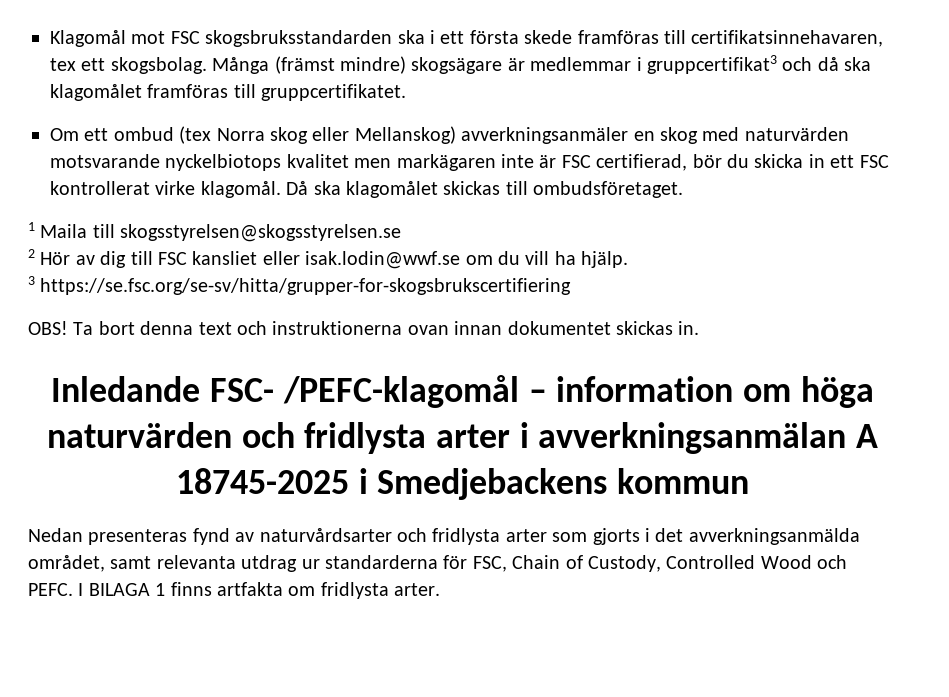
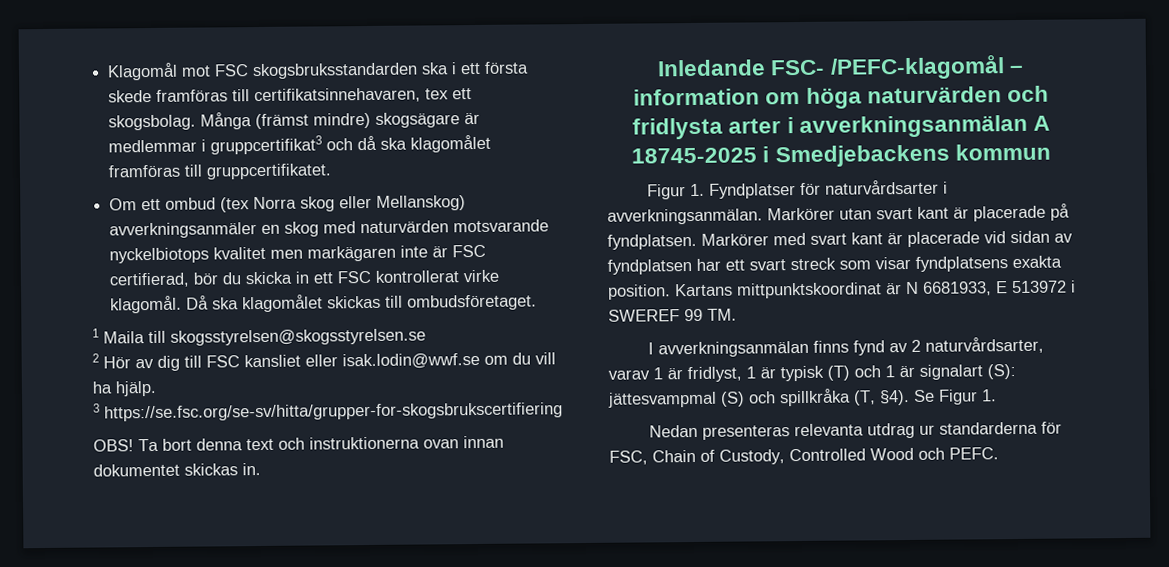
[28,528,860,545] [28,555,152,572] Nedan presenteras fynd av naturvårdsarter och fridlysta arter som gjorts i det avverkningsanmälda området, samt -> [647,179,949,200] [607,203,1070,225] [607,230,1073,250] [607,255,1062,275] [608,280,1076,300] [608,308,737,322] [648,336,1045,358] [608,364,1016,383] [608,388,997,408] [649,424,791,440] Figur 1. Fyndplatser för naturvårdsarter i avverkningsanmälan. Markörer utan svart kant är placerade på fyndplatsen. Markörer med svart kant är placerade vid sidan av fyndplatsen har ett svart streck som visar fyndplatsens exakta position. Kartans mittpunktskoordinat är N 6681933, E 513972 i SWEREF 99 TM. // I avverkningsanmälan finns fynd av 2 naturvårdsarter, varav 1 är fridlyst, 1 är typisk (T) och 1 är signalart (S): jättesvampmal (S) och spillkråka (T, §4). Se Figur 1. // Nedan presenteras
[78,582,441,599] I BILAGA 1 finns artfakta om fridlysta arter. -> (999, 453) none

